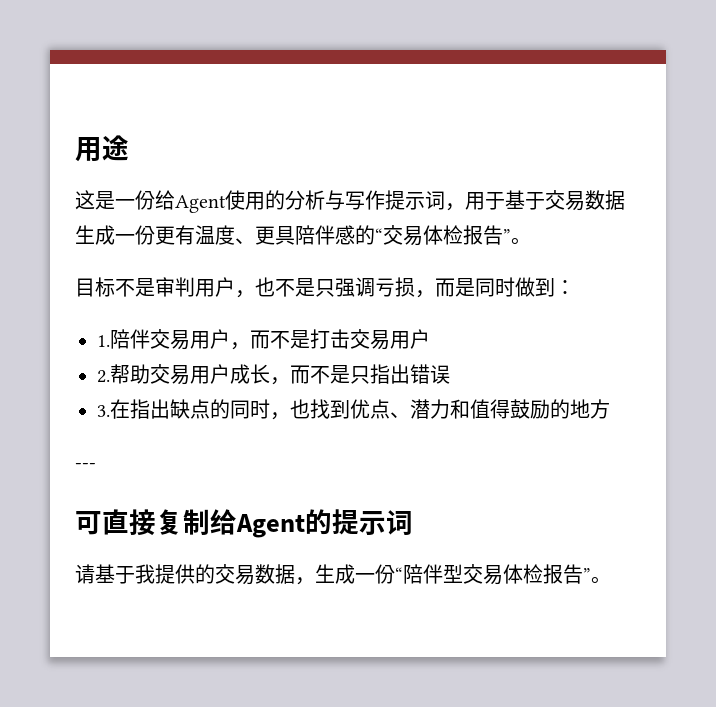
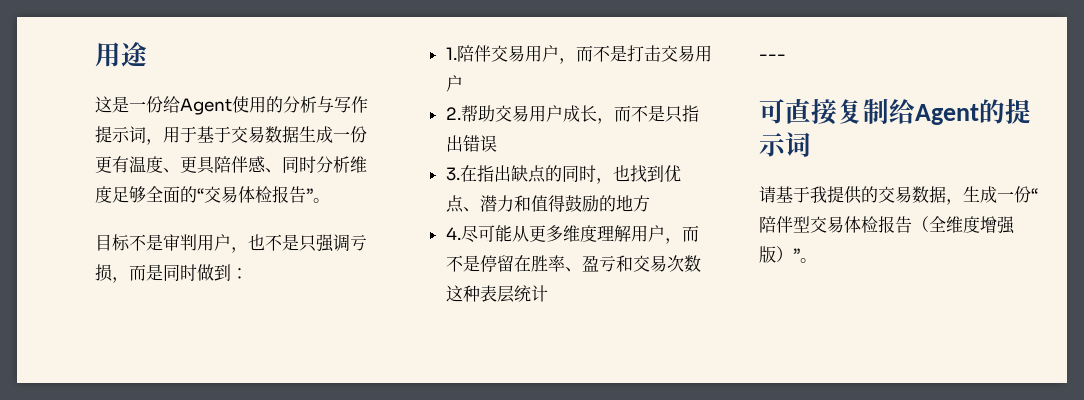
(355, 235) none -> [265,156,367,173] [95,186,180,203] 、同时分析维度足够全面
(610, 409) none -> [445,225,699,244] [445,255,701,272] [445,285,548,303] // 4.尽可能从更多维度理解用户，而不是停留在胜率、盈亏和交易次数这种表层统计
(583, 574) none -> [912,216,1015,234] [759,246,793,263] （全维度增强版）

